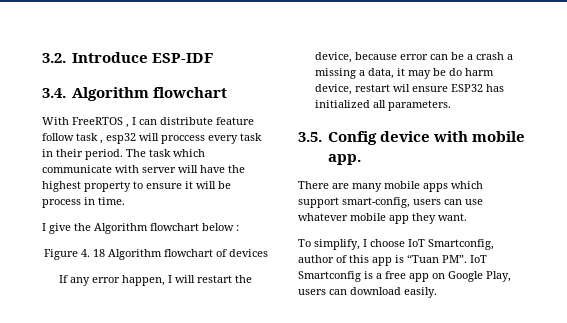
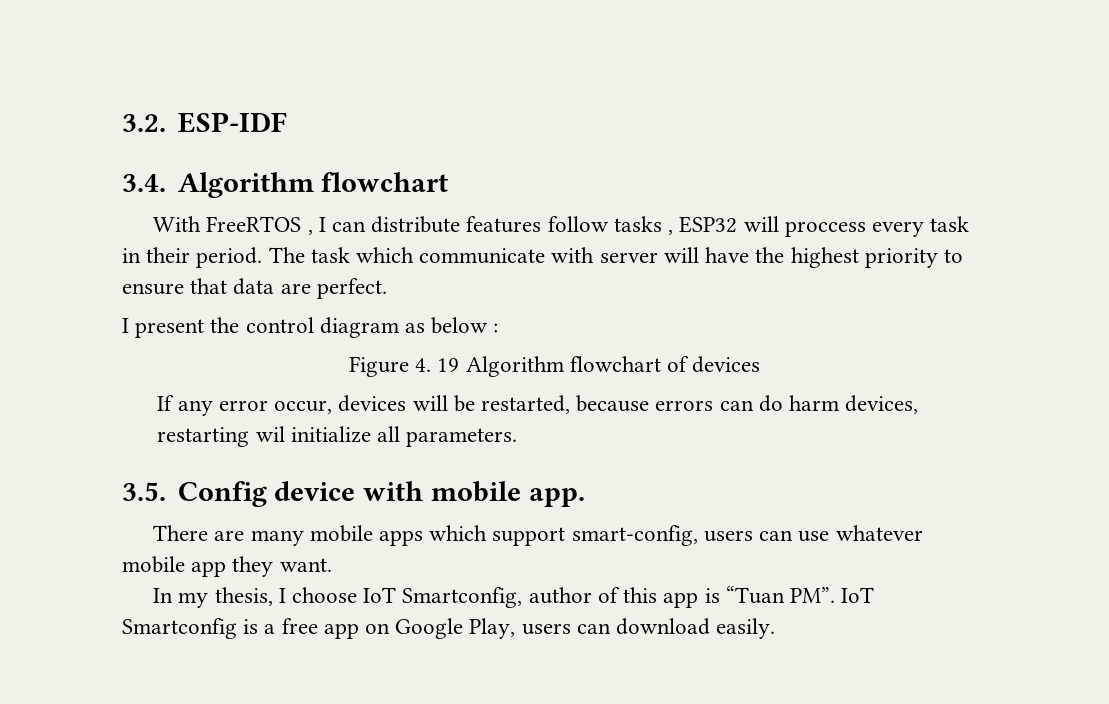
[71,52,148,63] Introduce -> (166, 123) none
[216,117,254,125] [42,133,136,144] feature follow task , esp32 -> [466,216,738,235] features follow tasks , ESP32
[84,181,131,192] property -> [864,248,938,268] priority
[185,181,231,189] [42,197,125,208] [42,223,199,234] it will be process in time. // I give the Algorithm flowchart -> [190,278,387,299] [122,317,426,338] that data are perfect. // I present the control diagram as
[92,249,105,257] 18 -> [437,358,460,372] 19
[122,275,253,286] [315,52,514,63] [315,68,495,79] [315,84,505,95] [315,100,371,108] happen, I will restart the device, because error can be a crash a missing a data, it may be do harm device, restart wil ensure ESP32 has initialized -> [274,395,919,414] [157,426,371,447] occur, devices will be restarted, because errors can do harm devices, restarting wil initialize
[298,239,360,250] To simplify, -> [153,587,273,608] In my thesis,

